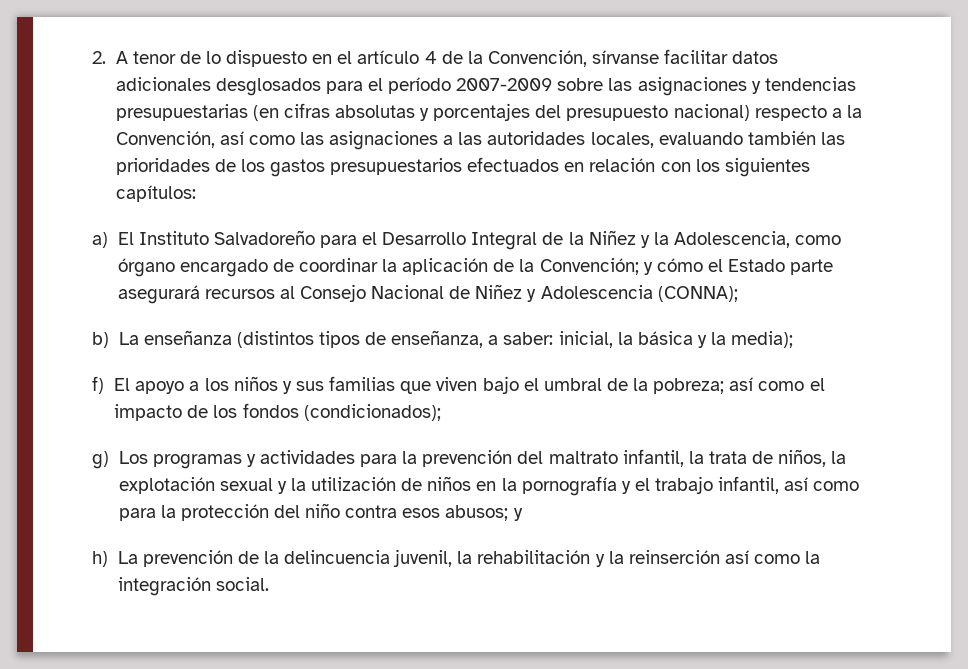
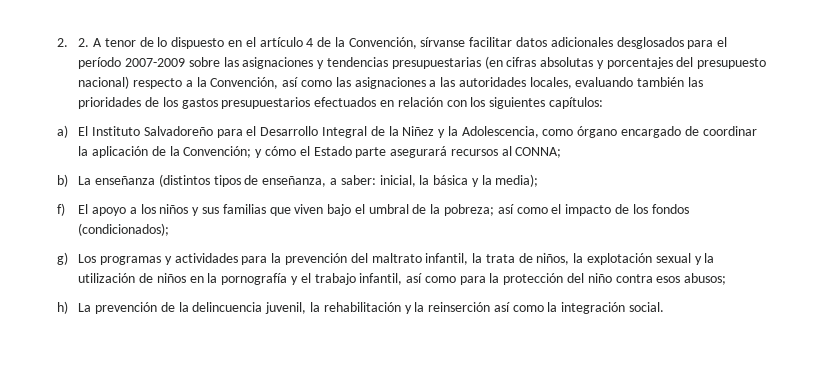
[92,51,106,64] 2. -> [57,38,90,47] 2. 2.
[299,284,738,302] Consejo Nacional de Niñez y Adolescencia (CONNA); -> [515,147,562,158] CONNA;
[513,508,523,521] y -> (727, 279) none

